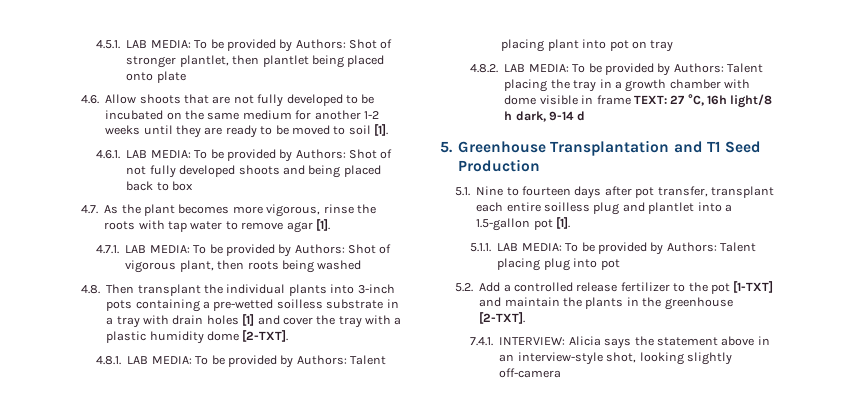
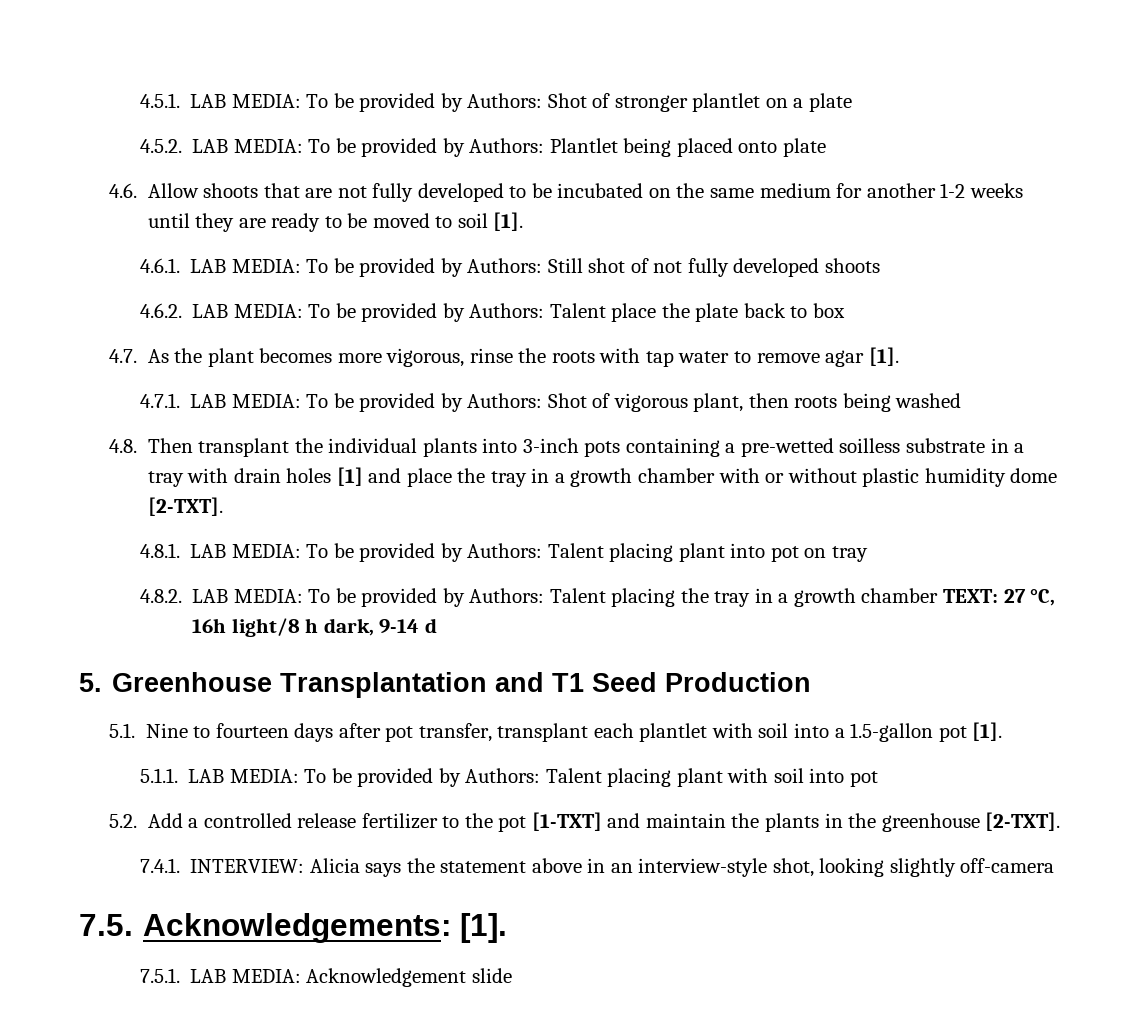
[179,55,309,67] plantlet, then plantlet -> [692,93,852,112] [139,138,618,157] plantlet on a plate // 4.5.2. LAB MEDIA: To be provided by Authors: Plantlet
[349,149,378,159] Shot -> [547,258,626,273] Still shot
[282,165,381,178] and being placed -> [139,303,739,322] // 4.6.2. LAB MEDIA: To be provided by Authors: Talent place the plate
[282,315,402,328] cover the tray with a -> [406,468,857,487] place the tray in a growth chamber with or without
[724,79,751,89] [504,95,631,105] with dome visible in frame -> (939, 595) none
[506,202,695,215] entire soilless plug and plantlet -> [639,723,789,742] plantlet with soil
[543,258,570,271] plug -> [676,768,804,787] plant with soil
(562, 373) none -> [79,913,508,943] [139,968,512,987] // 7.5. Acknowledgements: [1]. // 7.5.1. LAB MEDIA: Acknowledgement slide

